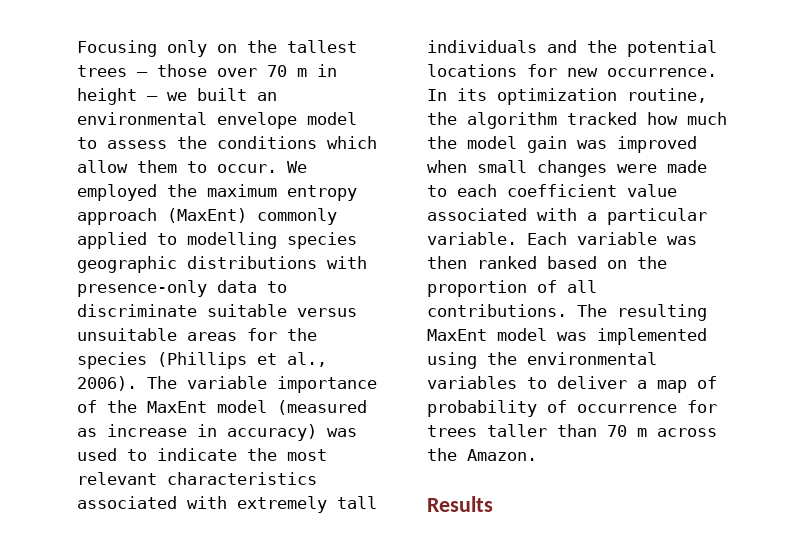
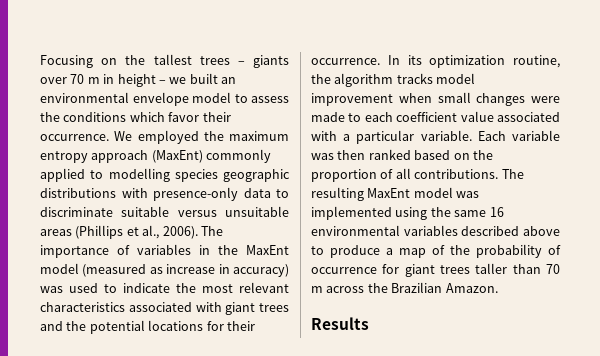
[167,40,207,57] only -> (93, 61) none
[157,64,207,77] those -> [252,55,289,68] giants
[77,160,277,173] allow them to occur. -> [168,112,231,122] [40,134,109,141] favor their occurrence.
[247,328,317,341] [77,352,147,369] for the species -> (72, 232) none
[187,376,267,389] variable -> (223, 231) none
(97, 406) none -> [137,244,210,255] variables in
[237,496,377,513] [427,40,537,53] extremely tall individuals -> [225,302,289,315] giant trees
[567,68,598,77] new -> [226,321,255,331] their
[567,112,727,125] [427,136,697,153] tracked how much the model gain was improved -> [396,73,476,84] [311,93,393,106] tracks model improvement
[527,352,657,365] [427,376,627,389] environmental variables to deliver -> [454,207,504,217] [311,225,560,236] [311,245,380,258] same 16 environmental variables described above to produce
(717, 382) none -> [450,245,470,255] the
(717, 406) none -> [404,264,435,277] giant
(457, 454) none -> [391,282,443,293] Brazilian

